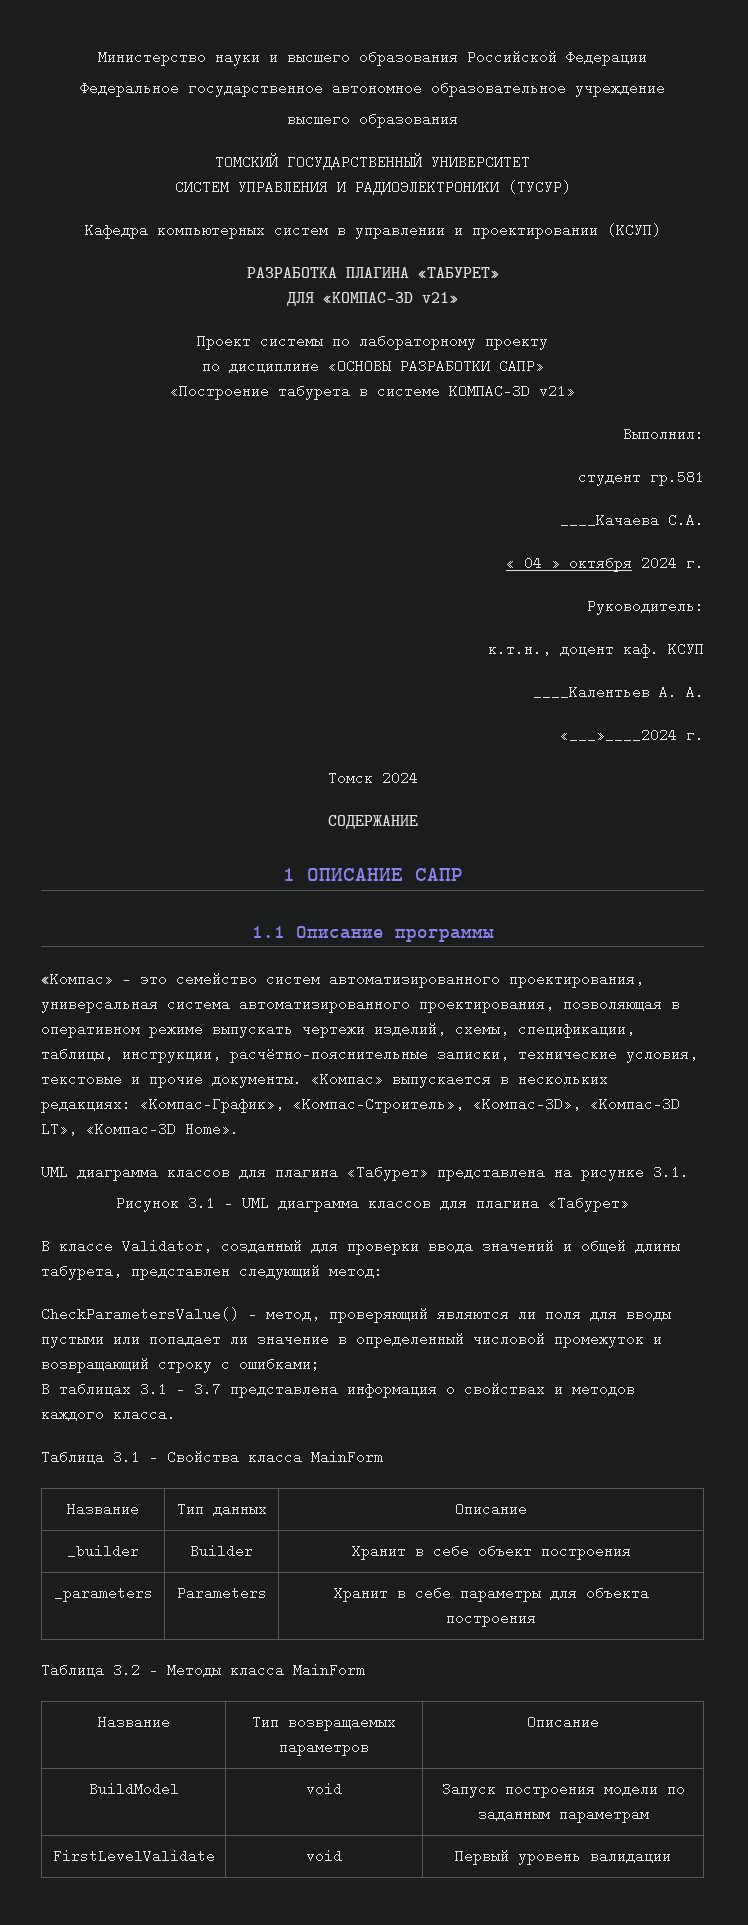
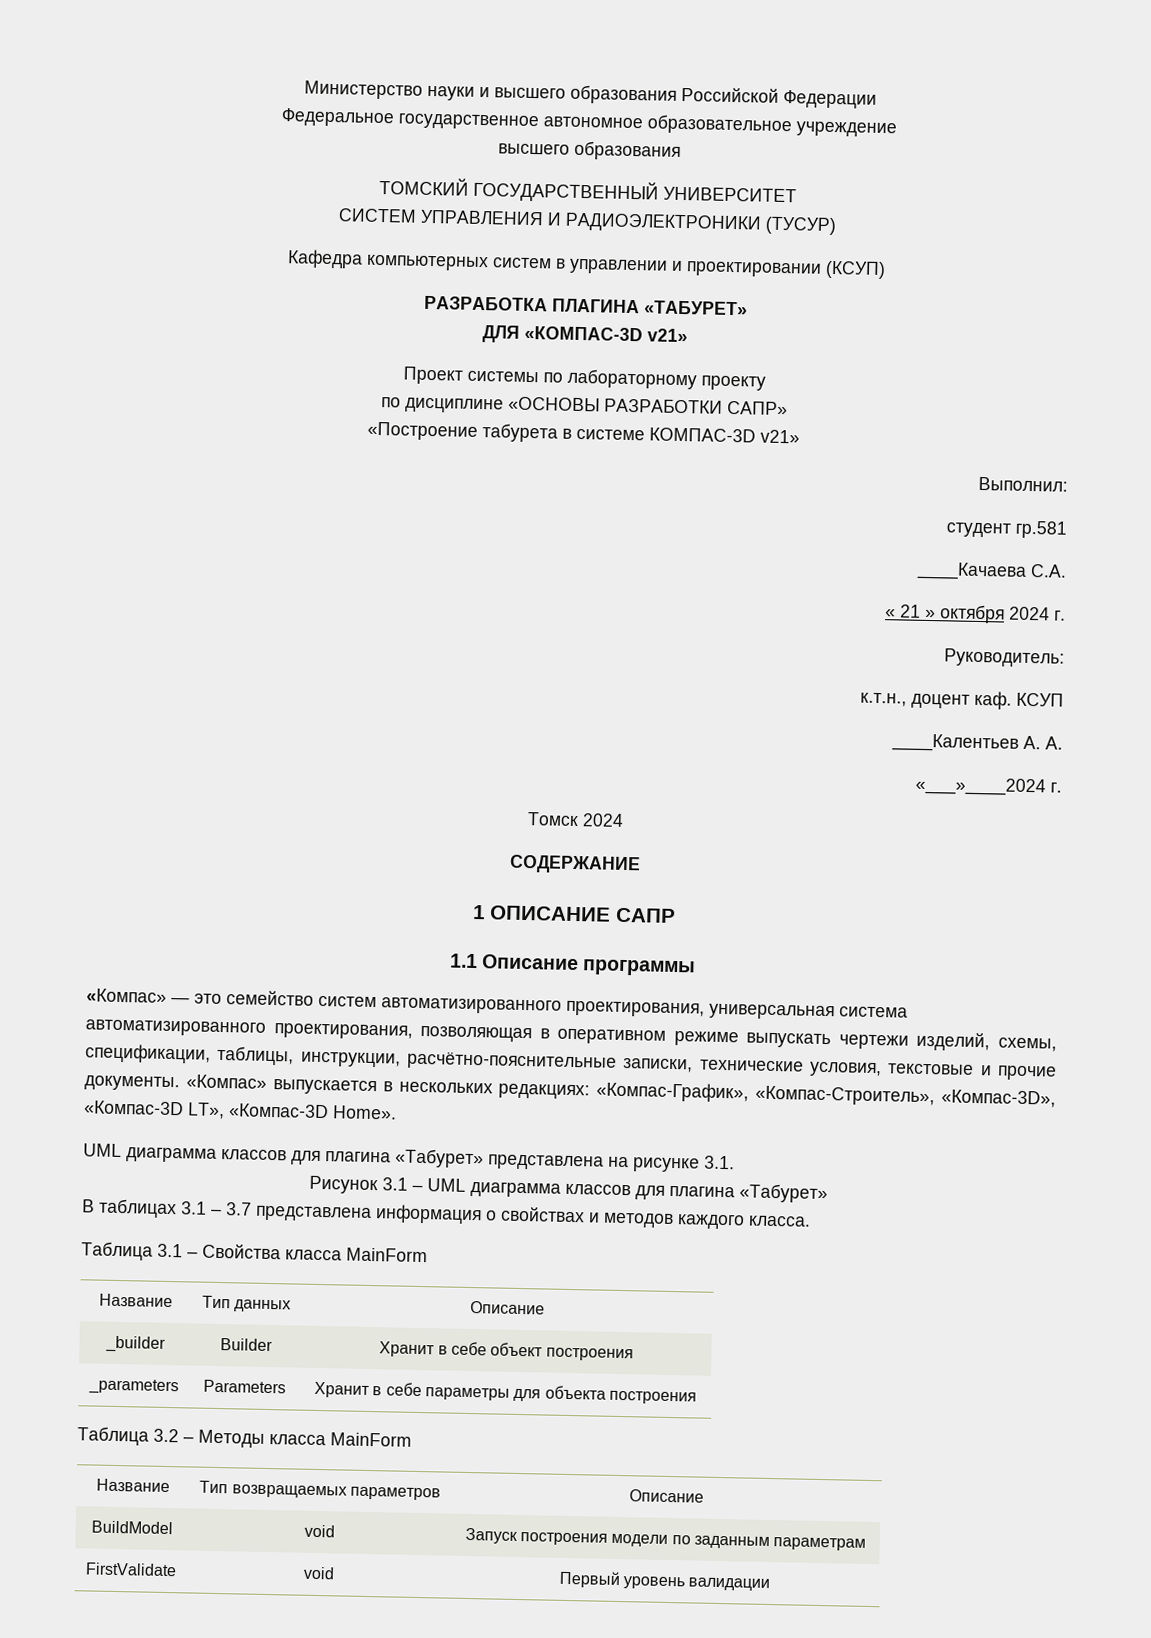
[524,556,542,570] 04 -> [900,604,921,618] 21
[41,1237,680,1255] [41,1262,383,1280] [41,1305,671,1323] [41,1330,662,1348] [41,1355,320,1373] // В классе Validator, созданный для проверки ввода значений и общей длины табурета, представлен следующий метод: // CheckParametersValue() – метод, проверяющий являются ли поля для вводы пустыми или попадает ли значение в определенный числовой промежуток и возвращающий строку с ошибками; -> (828, 1193) none
[52,1849,215,1863] FirstLevelValidate -> [85,1562,177,1577] FirstValidate

